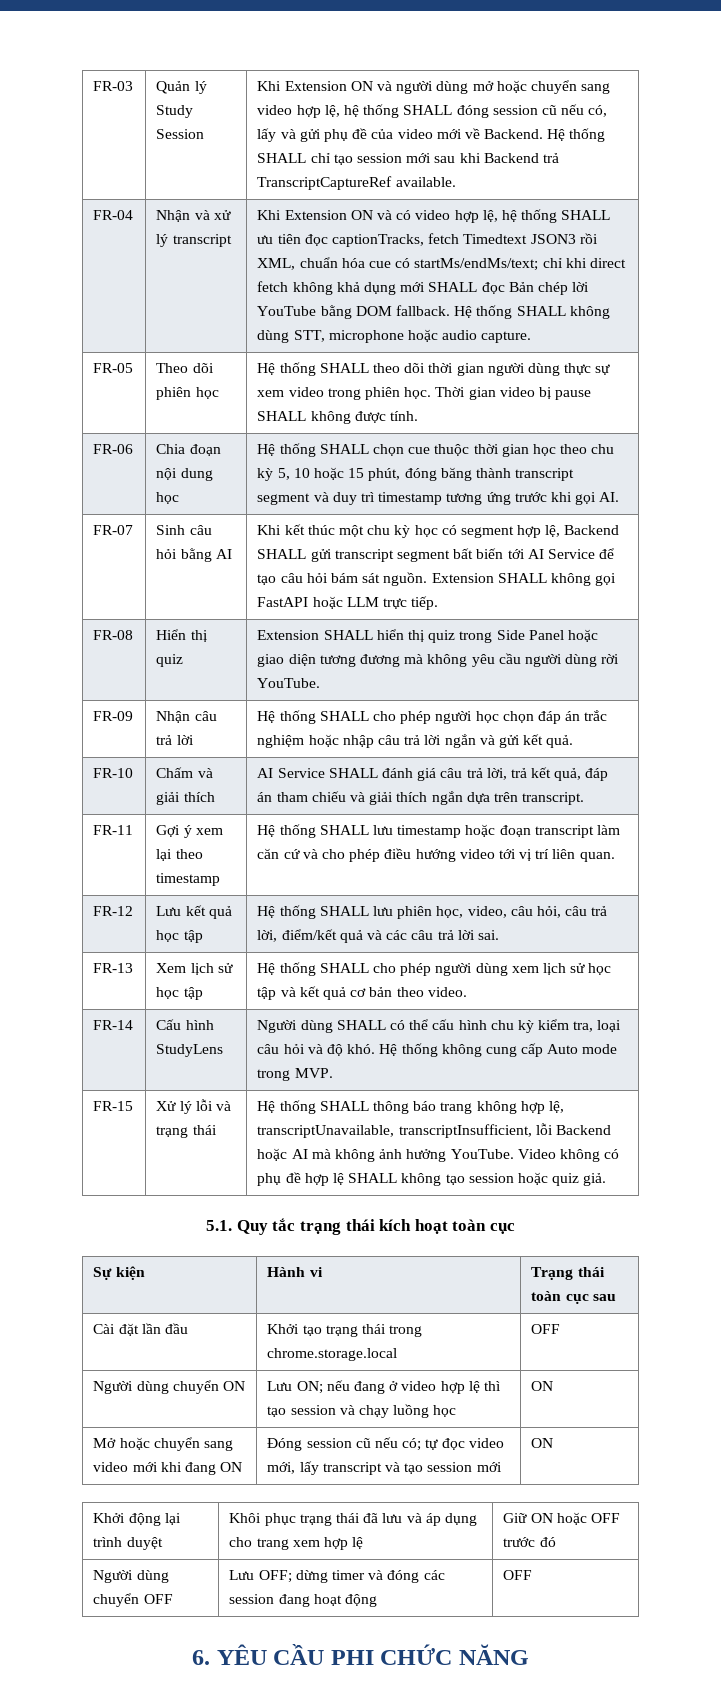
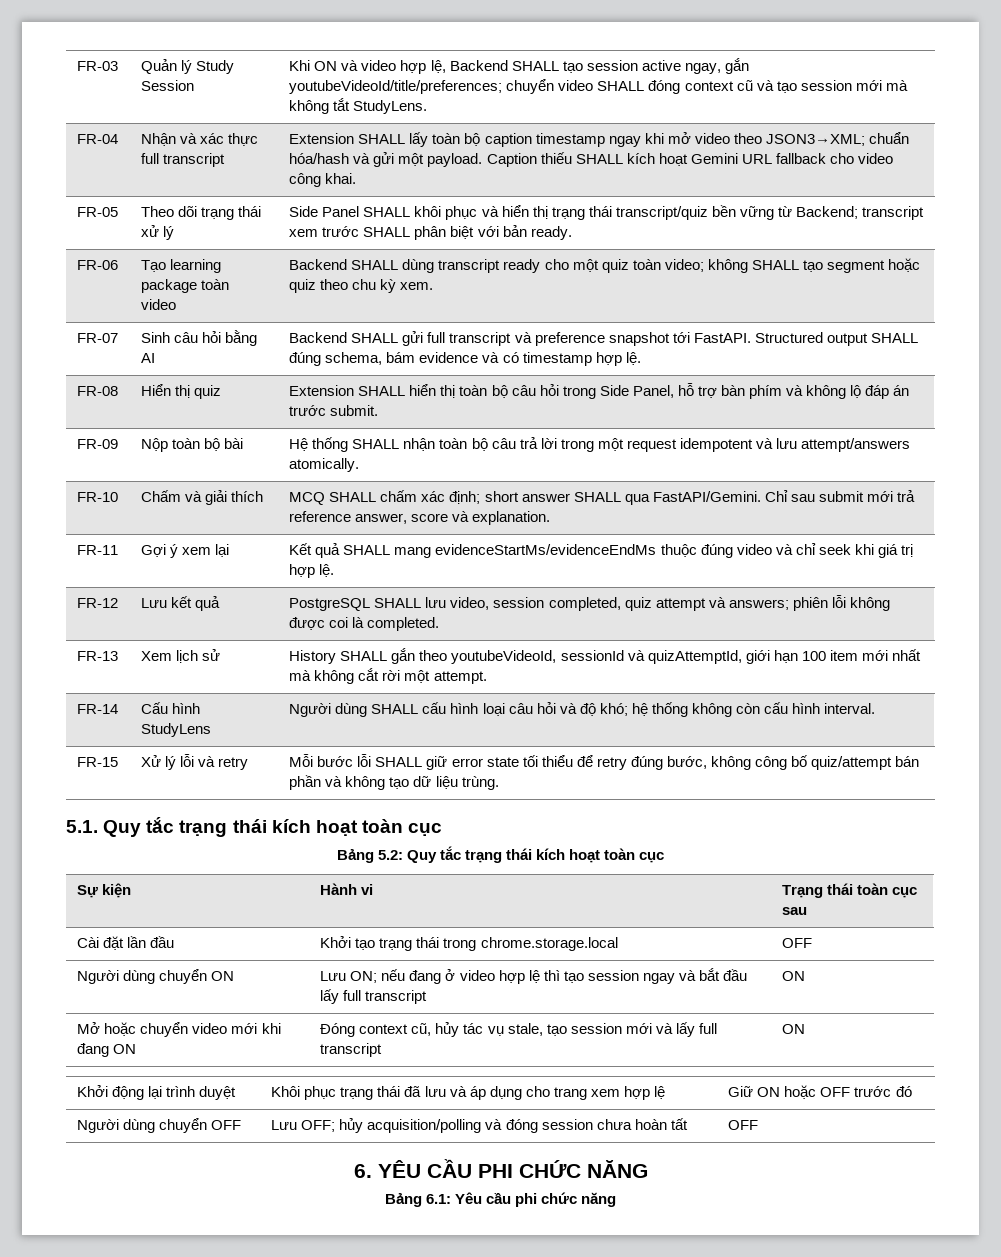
[284,80,611,94] [257,104,608,118] [257,128,606,142] [257,153,559,165] [257,176,456,190] [93,210,134,220] [156,210,231,222] [156,234,232,247] [257,209,611,223] [257,233,598,247] [257,257,626,271] [257,281,590,295] [257,305,610,319] [257,329,532,343] [93,363,134,373] [156,363,214,373] [156,387,219,400] [257,362,611,376] [257,387,592,400] [257,411,418,424] [93,444,134,454] [156,444,221,456] [156,468,213,481] [156,492,180,504] [257,443,615,457] [257,467,575,481] [257,492,620,505] Extension ON và người dùng mở hoặc chuyển sang video hợp lệ, hệ thống SHALL đóng session cũ nếu có, lấy và gửi phụ đề của video mới về Backend. Hệ thống SHALL chỉ tạo session mới sau khi Backend trả TranscriptCaptureRef available. // FR-04 | Nhận và xử lý transcript | Khi Extension ON và có video hợp lệ, hệ thống SHALL ưu tiên đọc captionTracks, fetch Timedtext JSON3 rồi XML, chuẩn hóa cue có startMs/endMs/text; chỉ khi direct fetch không khả dụng mới SHALL đọc Bản chép lời YouTube bằng DOM fallback. Hệ thống SHALL không dùng STT, microphone hoặc audio capture. // FR-05 | Theo dõi phiên học | Hệ thống SHALL theo dõi thời gian người dùng thực sự xem video trong phiên học. Thời gian video bị pause SHALL không được tính. // FR-06 | Chia đoạn nội dung học | Hệ thống SHALL chọn cue thuộc thời gian học theo chu kỳ 5, 10 hoặc 15 phút, đóng băng thành transcript segment và duy trì timestamp tương ứng trước khi gọi AI. -> [314,58,749,74] [289,79,908,94] [289,98,428,114] [77,134,119,144] [141,133,259,146] [141,153,226,167] [289,132,909,147] [289,152,893,167] [289,173,357,187] [77,207,119,217] [141,206,262,220] [141,225,175,240] [289,205,924,220] [289,225,572,240] [77,260,119,270] [141,259,222,273] [141,279,230,293] [141,299,177,310] [289,258,920,273] [289,279,434,293] ON và video hợp lệ, Backend SHALL tạo session active ngay, gắn youtubeVideoId/title/preferences; chuyển video SHALL đóng context cũ và tạo session mới mà không tắt StudyLens. // FR-04 | Nhận và xác thực full transcript | Extension SHALL lấy toàn bộ caption timestamp ngay khi mở video theo JSON3→XML; chuẩn hóa/hash và gửi một payload. Caption thiếu SHALL kích hoạt Gemini URL fallback cho video công khai. // FR-05 | Theo dõi trạng thái xử lý | Side Panel SHALL khôi phục và hiển thị trạng thái transcript/quiz bền vững từ Backend; transcript xem trước SHALL phân biệt với bản ready. // FR-06 | Tạo learning package toàn video | Backend SHALL dùng transcript ready cho một quiz toàn video; không SHALL tạo segment hoặc quiz theo chu kỳ xem.
[257,524,620,538] [257,548,615,562] [257,572,617,586] [257,596,439,610] Khi kết thúc một chu kỳ học có segment hợp lệ, Backend SHALL gửi transcript segment bất biến tới AI Service để tạo câu hỏi bám sát nguồn. Extension SHALL không gọi FastAPI hoặc LLM trực tiếp. -> [289,331,918,346] [289,352,641,366] Backend SHALL gửi full transcript và preference snapshot tới FastAPI. Structured output SHALL đúng schema, bám evidence và có timestamp hợp lệ.
[428,629,598,643] [257,653,620,667] [257,678,321,688] [93,711,134,721] [156,711,217,723] [156,735,194,745] [257,710,608,724] [257,734,574,748] quiz trong Side Panel hoặc giao diện tương đương mà không yêu cầu người dùng rời YouTube. // FR-09 | Nhận câu trả lời | Hệ thống SHALL cho phép người học chọn đáp án trắc nghiệm hoặc nhập câu trả lời ngắn và gửi kết quả. -> [459,383,910,399] [289,405,379,416] [77,439,119,449] [141,438,244,452] [289,437,910,452] [289,458,360,472] toàn bộ câu hỏi trong Side Panel, hỗ trợ bàn phím và không lộ đáp án trước submit. // FR-09 | Nộp toàn bộ bài | Hệ thống SHALL nhận toàn bộ câu trả lời trong một request idempotent và lưu attempt/answers atomically.
[257,767,609,781] [257,791,585,805] AI Service SHALL đánh giá câu trả lời, trả kết quả, đáp án tham chiếu và giải thích ngắn dựa trên transcript. -> [289,490,915,505] [289,511,551,525] MCQ SHALL chấm xác định; short answer SHALL qua FastAPI/Gemini. Chỉ sau submit mới trả reference answer, score và explanation.
[175,849,203,859] [156,873,221,886] [257,824,620,838] [257,848,615,862] [93,906,134,916] [156,905,232,919] [156,930,203,943] [257,905,608,919] [257,929,499,943] [93,963,134,973] [156,963,233,975] [156,987,203,1000] [257,962,612,976] [257,986,467,1000] theo timestamp | Hệ thống SHALL lưu timestamp hoặc đoạn transcript làm căn cứ và cho phép điều hướng video tới vị trí liên quan. // FR-12 | Lưu kết quả học tập | Hệ thống SHALL lưu phiên học, video, câu hỏi, câu trả lời, điểm/kết quả và các câu trả lời sai. // FR-13 | Xem lịch sử học tập | Hệ thống SHALL cho phép người dùng xem lịch sử học tập và kết quả cơ bản theo video. -> [289,543,913,558] [289,564,335,578] [77,598,119,608] [141,596,221,611] [289,595,890,611] [289,617,440,631] [77,651,119,661] [141,649,221,663] [289,648,921,664] [289,668,487,684] | Kết quả SHALL mang evidenceStartMs/evidenceEndMs thuộc đúng video và chỉ seek khi giá trị hợp lệ. // FR-12 | Lưu kết quả | PostgreSQL SHALL lưu video, session completed, quiz attempt và answers; phiên lỗi không được coi là completed. // FR-13 | Xem lịch sử | History SHALL gắn theo youtubeVideoId, sessionId và quizAttemptId, giới hạn 100 item mới nhất mà không cắt rời một attempt.
[389,1019,594,1033] có thể cấu hình chu kỳ kiểm tra, -> [422,702,479,714] cấu hình
[347,1043,618,1057] [257,1068,333,1081] khó. Hệ thống không cung cấp Auto mode trong MVP. -> [599,702,876,717] khó; hệ thống không còn cấu hình interval.
[156,1125,217,1138] [257,1100,564,1114] [257,1123,611,1138] [257,1148,620,1162] [257,1172,607,1186] [206,1220,233,1231] trạng thái | Hệ thống SHALL thông báo trang không hợp lệ, transcriptUnavailable, transcriptInsufficient, lỗi Backend hoặc AI mà không ảnh hưởng YouTube. Video không có phụ đề hợp lệ SHALL không tạo session hoặc quiz giả. // 5.1. -> [218,757,249,770] [289,754,920,770] [289,775,499,790] [66,817,443,837] [336,849,403,863] retry | Mỗi bước lỗi SHALL giữ error state tối thiểu để retry đúng bước, không công bố quiz/attempt bán phần và không tạo dữ liệu trùng. // 5.1. Quy tắc trạng thái kích hoạt toàn cục // Bảng 5.2:
[339,1404,457,1418] và chạy luồng học -> [642,968,747,984] [320,989,428,1004] ngay và bắt đầu lấy full transcript
[203,1440,233,1451] sang -> (189, 1029) none
[306,1437,504,1451] [267,1461,502,1475] session cũ nếu có; tự đọc video mới, lấy transcript và tạo session mới -> [359,1022,717,1037] [320,1043,383,1057] context cũ, hủy tác vụ stale, tạo session mới và lấy full transcript
[295,1570,445,1583] [229,1594,377,1607] dừng timer và đóng các session đang hoạt động -> [339,1118,688,1133] hủy acquisition/polling và đóng session chưa hoàn tất
(529, 1654) none -> [384,1192,617,1207] // Bảng 6.1: Yêu cầu phi chức năng

